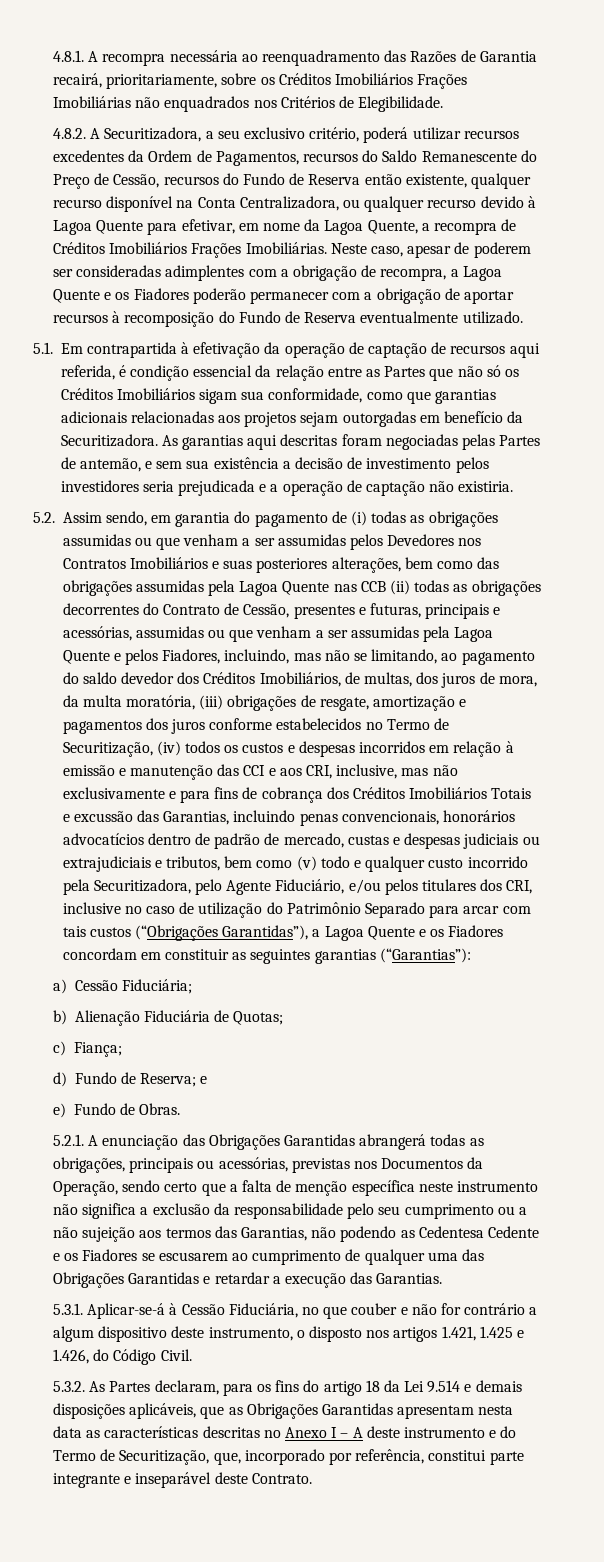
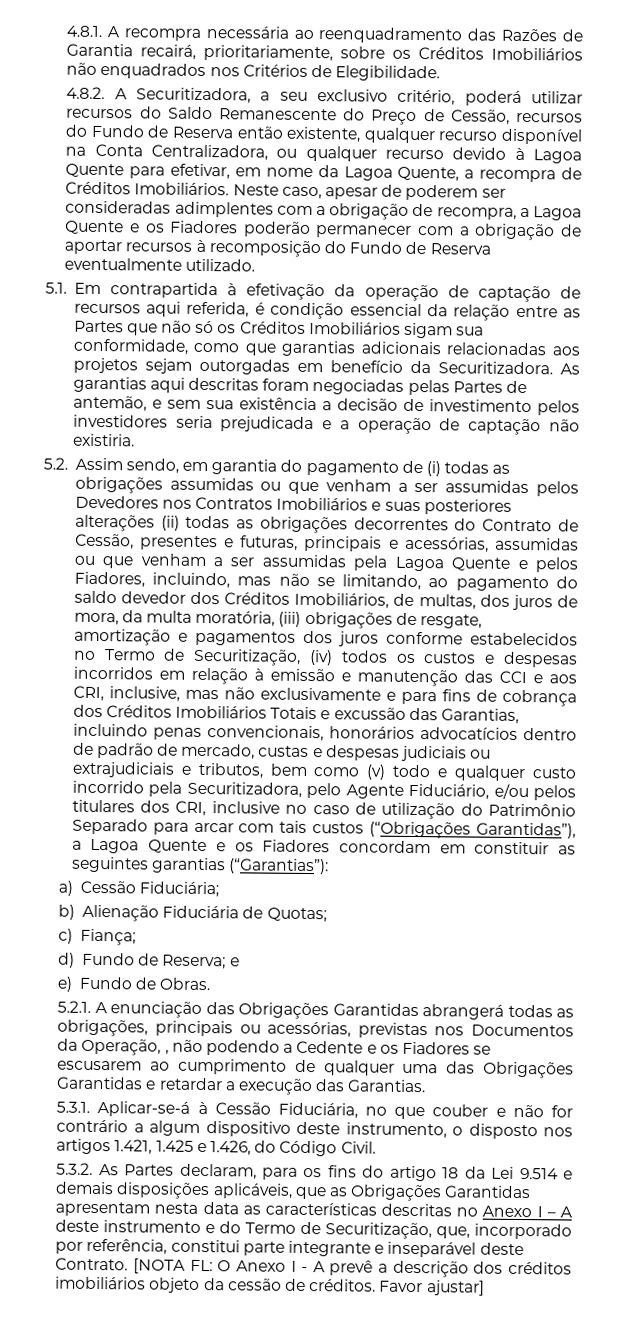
[417,74,468,89] [53,96,132,108] Frações Imobiliárias -> (583, 54) none
[53,150,358,166] excedentes da Ordem de Pagamentos, recursos -> (134, 113) none
[109,242,327,258] Imobiliários Frações Imobiliárias. -> [134,182,230,196] Imobiliários.
[331,557,500,573] [62,580,386,596] alterações, bem como das obrigações assumidas pela Lagoa Quente nas CCB -> [74,514,155,532] alterações
[122,1180,538,1196] [53,1203,527,1219] [53,1226,484,1242] sendo certo que a falta de menção específica neste instrumento não significa a exclusão da responsabilidade pelo seu cumprimento ou a não sujeição aos termos das Garantias, não podendo as Cedentesa -> [164,1039,294,1056] , não podendo a
(312, 1478) none -> [132,1258,572,1278] [55,1276,485,1296] [NOTA FL: O Anexo I - A prevê a descrição dos créditos imobiliários objeto da cessão de créditos. Favor ajustar]

